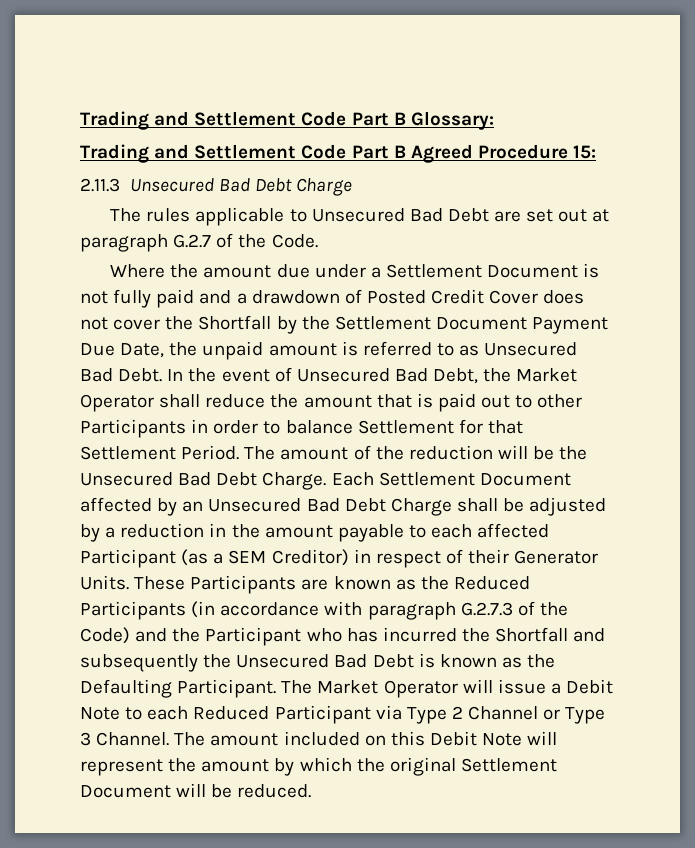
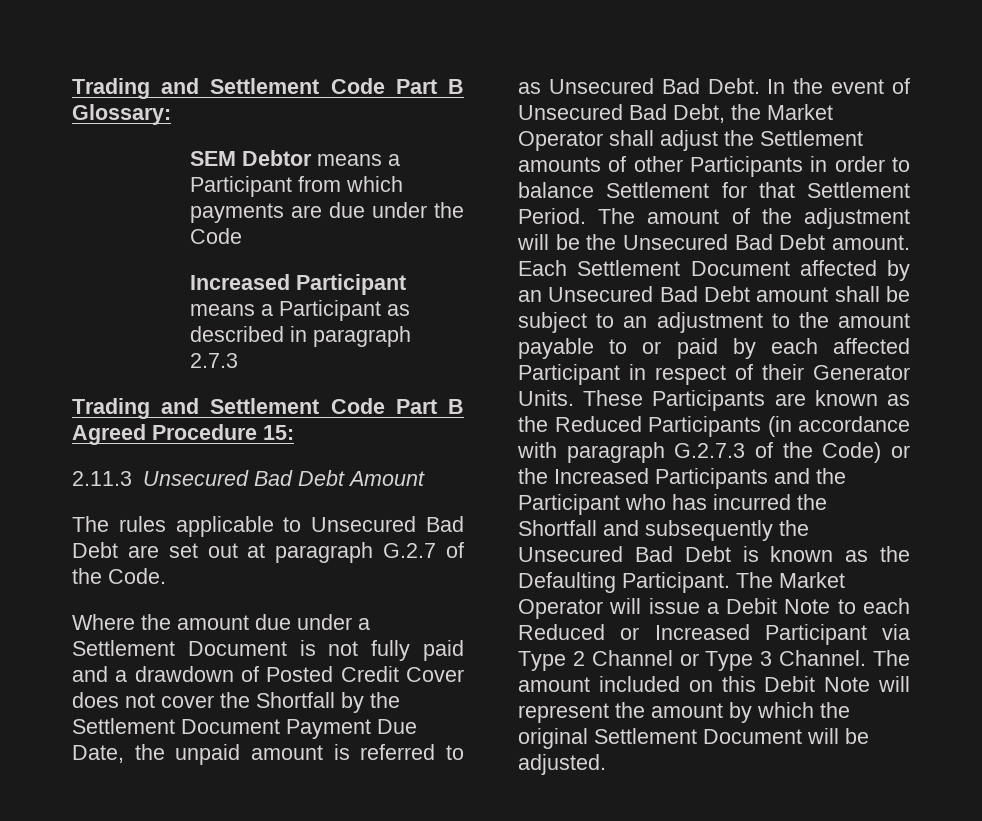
(494, 120) none -> [189,150,400,166] [189,176,403,197] [189,202,464,223] [189,228,242,244] [189,274,406,295] [189,300,410,321] [189,326,411,347] [189,353,238,368] // SEM Debtor means a Participant from which payments are due under the Code // Increased Participant means a Participant as described in paragraph 2.7.3
[295,178,352,196] Charge -> [347,471,425,486] Amount
[205,393,533,412] reduce the amount that is paid out to -> [660,130,863,151] [518,156,627,172] adjust the Settlement amounts of
[408,445,493,460] reduction -> [804,208,910,229] adjustment
[262,472,327,490] Charge. -> [832,235,910,250] amount.
[390,498,452,516] Charge -> [756,287,829,302] amount
[529,497,607,516] [80,523,550,542] [80,549,349,568] adjusted by a reduction in the amount payable to each affected Participant (as a SEM Creditor) -> [518,312,910,333] [518,338,910,359] [518,364,620,385] subject to an adjustment to the amount payable to or paid by each affected Participant
(130, 635) none -> [891,445,910,458] [518,468,768,489] or the Increased Participants
(270, 713) none -> [620,624,750,640] or Increased
[237,784,312,798] reduced. -> [518,754,606,775] adjusted.

